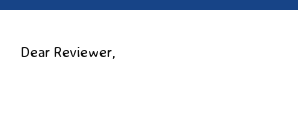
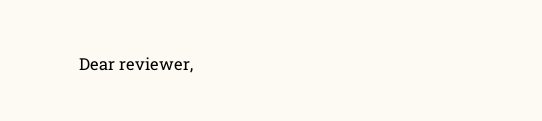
[54,47,116,59] Reviewer, -> [119,57,194,73] reviewer,

